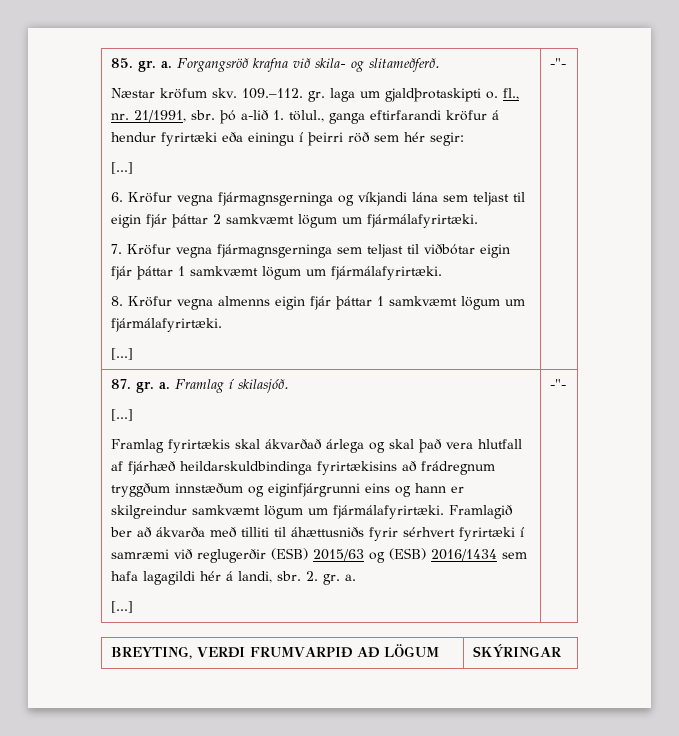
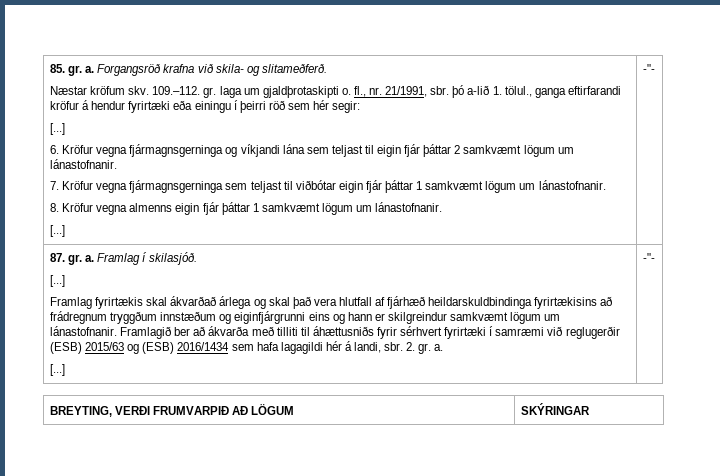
[366,214,478,228] fjármálafyrirtæki. -> [49,159,117,169] lánastofnanir.
[330,266,442,280] fjármálafyrirtæki. -> [538,180,606,190] lánastofnanir.
[110,318,222,332] fjármálafyrirtæki. -> [375,202,443,212] lánastofnanir.
[332,505,444,519] fjármálafyrirtæki. -> [49,326,117,336] lánastofnanir.

